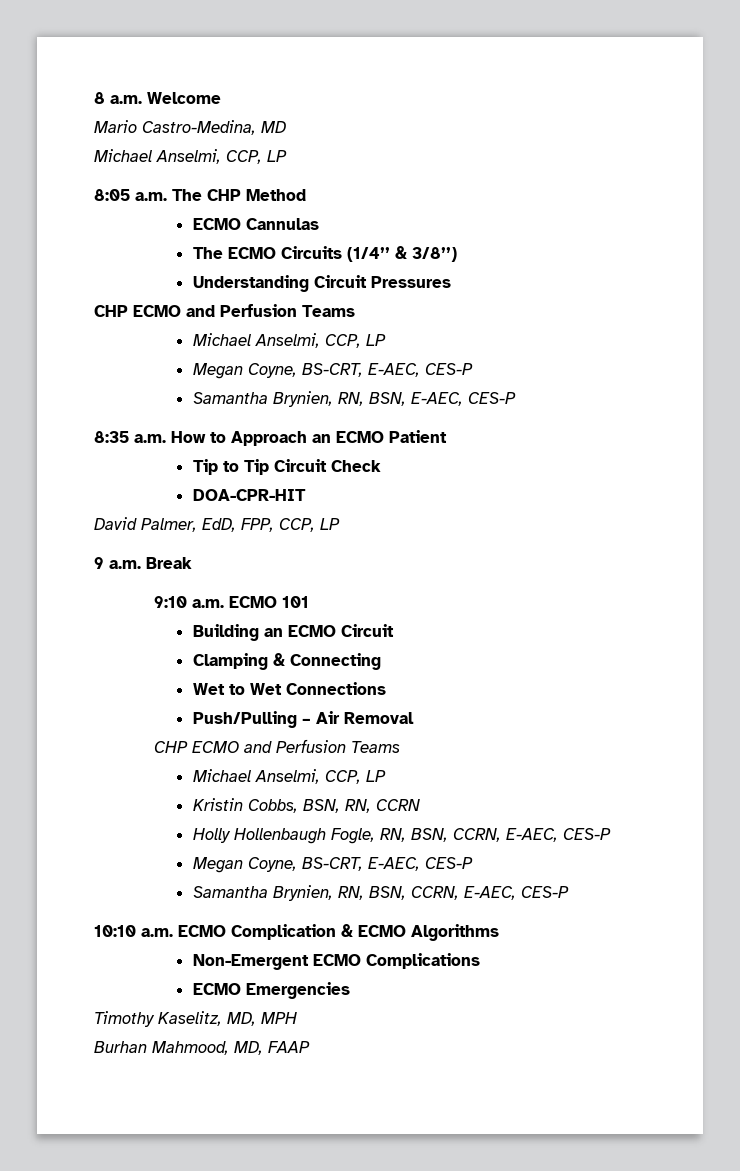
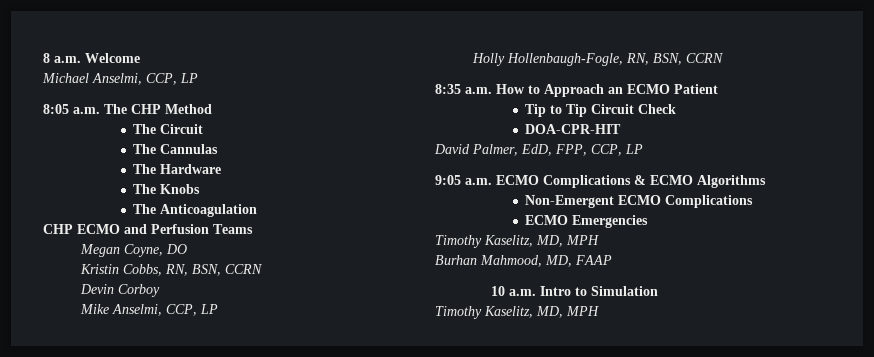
[94,120,287,135] // Mario Castro-Medina, MD -> (140, 58) none
[192,218,241,230] ECMO -> [133,124,204,134] [133,144,157,154] The Circuit // The
[227,246,457,262] [192,275,451,292] [94,304,355,317] [192,333,386,348] [192,363,473,379] [192,391,516,407] ECMO Circuits (1/4’’ & 3/8’’) // Understanding Circuit Pressures // CHP ECMO and Perfusion Teams // Michael Anselmi, CCP, LP // Megan Coyne, BS-CRT, E-AEC, CES-P // Samantha Brynien, RN, BSN, E-AEC, CES-P -> [160,164,222,174] [133,184,201,194] [133,204,258,217] [43,224,253,234] [79,244,187,257] [79,264,262,276] [79,284,160,297] [79,304,218,316] [471,53,723,66] Hardware // The Knobs // The Anticoagulation // CHP ECMO and Perfusion Teams // Megan Coyne, DO // Kristin Cobbs, RN, BSN, CCRN // Devin Corboy // Mike Anselmi, CCP, LP // Holly Hollenbaugh-Fogle, RN, BSN, CCRN
[94,557,192,569] [153,596,309,608] [192,624,394,641] [192,653,381,670] [192,682,386,695] [192,711,414,728] [153,739,400,753] [192,769,386,784] [192,798,420,813] [192,828,611,844] [192,857,473,873] [192,885,569,901] [94,924,336,940] 9 a.m. Break // 9:10 a.m. ECMO 101 // Building an ECMO Circuit // Clamping & Connecting // Wet to Wet Connections // Push/Pulling – Air Removal // CHP ECMO and Perfusion Teams // Michael Anselmi, CCP, LP // Kristin Cobbs, BSN, RN, CCRN // Holly Hollenbaugh Fogle, RN, BSN, CCRN, E-AEC, CES-P // Megan Coyne, BS-CRT, E-AEC, CES-P // Samantha Brynien, RN, BSN, CCRN, E-AEC, CES-P // 10:10 a.m. ECMO Complication -> [435,175,631,188] 9:05 a.m. ECMO Complications
(310, 1047) none -> [491,286,659,296] [435,306,599,319] // 10 a.m. Intro to Simulation // Timothy Kaselitz, MD, MPH

